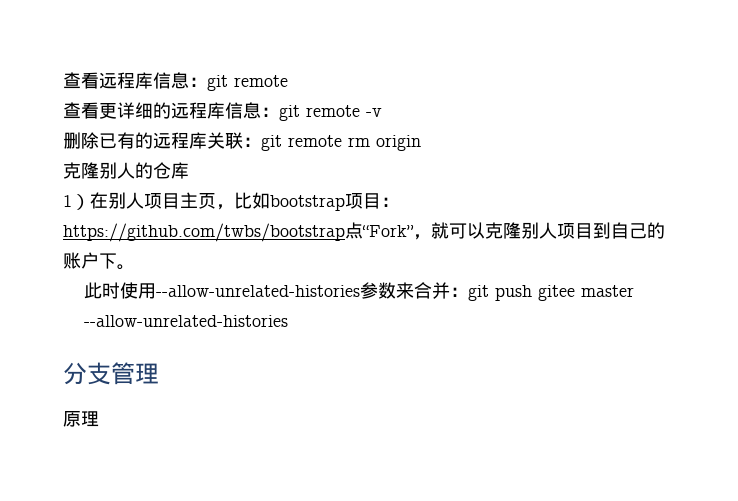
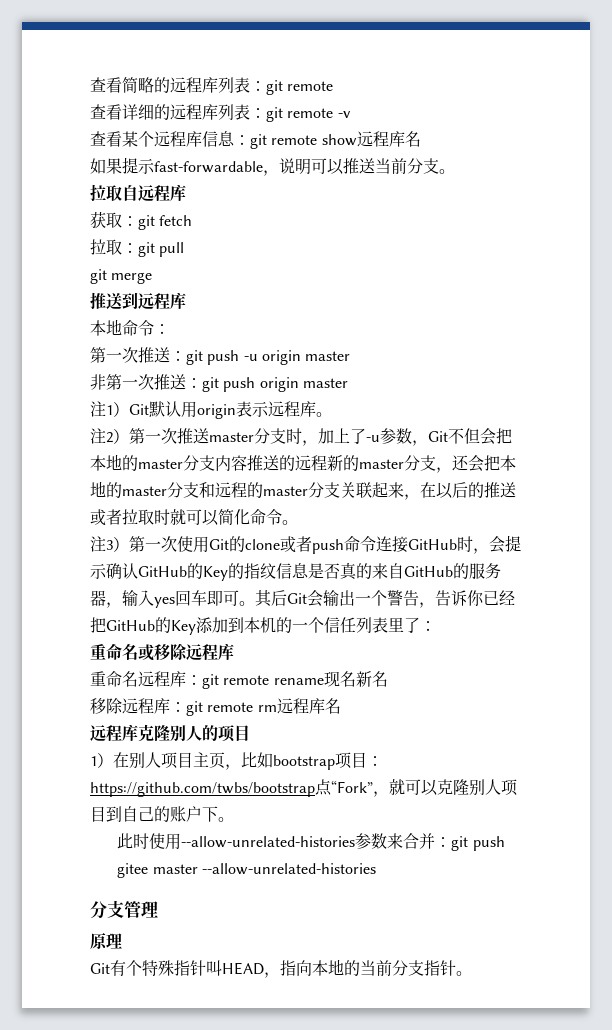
[63,72,288,91] [63,102,382,121] [63,132,421,151] 查看远程库信息：git remote // 查看更详细的远程库信息：git remote -v // 删除已有的远程库关联：git remote rm origin // -> [90,77,334,95] [90,104,351,122] [90,131,421,149] [90,157,455,176] [90,184,186,201] [90,211,193,230] [90,239,185,257] [90,269,153,284] [90,292,186,310] [90,319,170,336] [90,347,351,365] [90,374,348,392] [90,401,332,419] [90,428,512,446] [90,454,516,473] [90,481,516,500] [90,509,298,526] [90,535,521,554] [90,562,501,581] [90,590,515,608] [90,617,436,635] [90,643,234,661] [90,671,388,689] [90,698,341,716] [90,724,138,741] 查看简略的远程库列表：git remote // 查看详细的远程库列表：git remote -v // 查看某个远程库信息：git remote show远程库名 // 如果提示fast-forwardable，说明可以推送当前分支。 // 拉取自远程库 // 获取：git fetch // 拉取：git pull // git merge // 推送到远程库 // 本地命令： // 第一次推送：git push -u origin master // 非第一次推送：git push origin master // 注1）Git默认用origin表示远程库。 // 注2）第一次推送master分支时，加上了-u参数，Git不但会把本地的master分支内容推送的远程新的master分支，还会把本地的master分支和远程的master分支关联起来，在以后的推送或者拉取时就可以简化命令。 // 注3）第一次使用Git的clone或者push命令连接GitHub时，会提示确认GitHub的Key的指纹信息是否真的来自GitHub的服务器，输入yes回车即可。其后Git会输出一个警告，告诉你已经把GitHub的Key添加到本机的一个信任列表里了： // 重命名或移除远程库 // 重命名远程库：git remote rename现名新名 // 移除远程库：git remote rm远程库名 // 远程库
[153,162,189,179] 仓库 -> [218,725,250,742] 项目
(99, 419) none -> [90,959,472,978] // Git有个特殊指针叫HEAD，指向本地的当前分支指针。

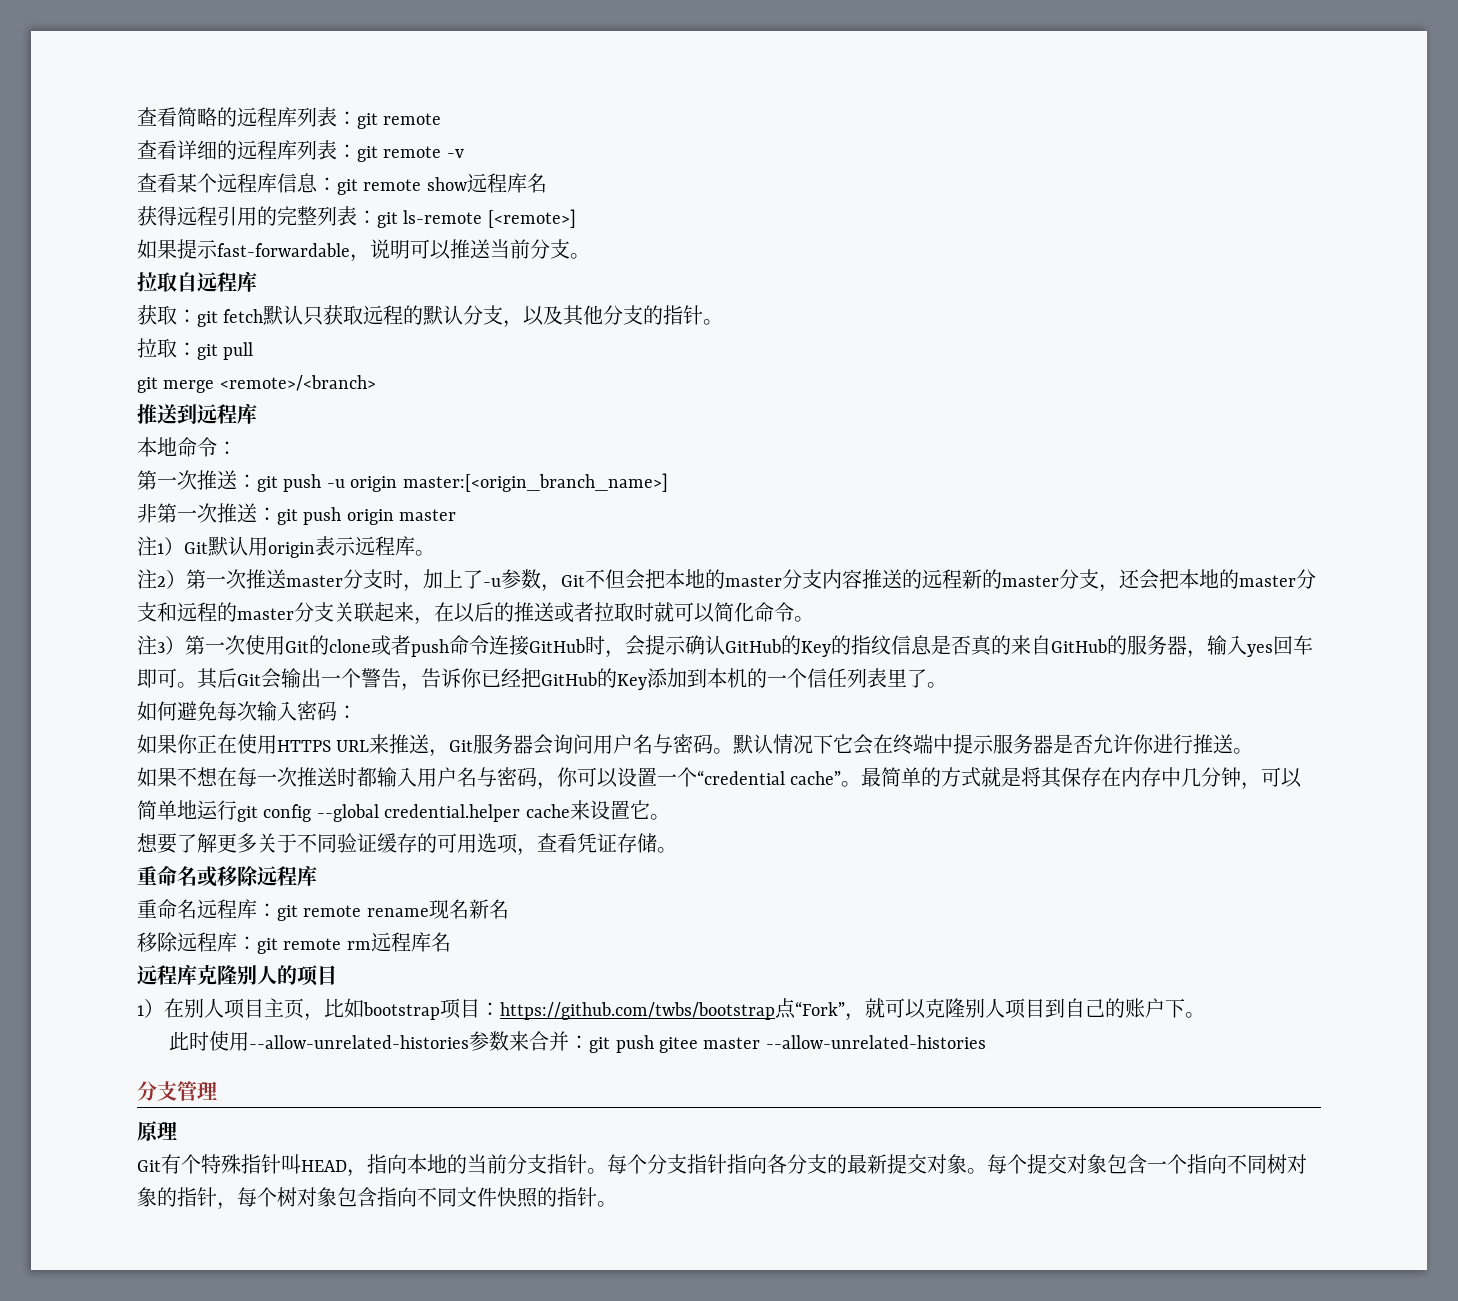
(421, 139) none -> [137,206,576,228] // 获得远程引用的完整列表：git ls-remote [<remote>]
(193, 220) none -> [263,305,724,328] 默认只获取远程的默认分支，以及其他分支的指针。
(153, 278) none -> [219,375,376,391] <remote>/<branch>
[305,351,351,361] master -> [402,473,668,492] master:[<origin_branch_name>]
[420,621,436,631] ： -> [927,682,947,688] [137,701,357,721] [137,734,1254,757] [137,767,1303,790] [137,800,670,822] [137,833,677,856] 。 // 如何避免每次输入密码： // 如果你正在使用HTTPS URL来推送，Git服务器会询问用户名与密码。默认情况下它会在终端中提示服务器是否允许你进行推送。 // 如果不想在每一次推送时都输入用户名与密码，你可以设置一个“credential cache”。最简单的方式就是将其保存在内存中几分钟，可以简单地运行git config --global credential.helper cache来设置它。 // 想要了解更多关于不同验证缓存的可用选项，查看凭证存储。
(472, 973) none -> [607,1154,1307,1174] [137,1187,617,1210] 每个分支指针指向各分支的最新提交对象。每个提交对象包含一个指向不同树对象的指针，每个树对象包含指向不同文件快照的指针。

